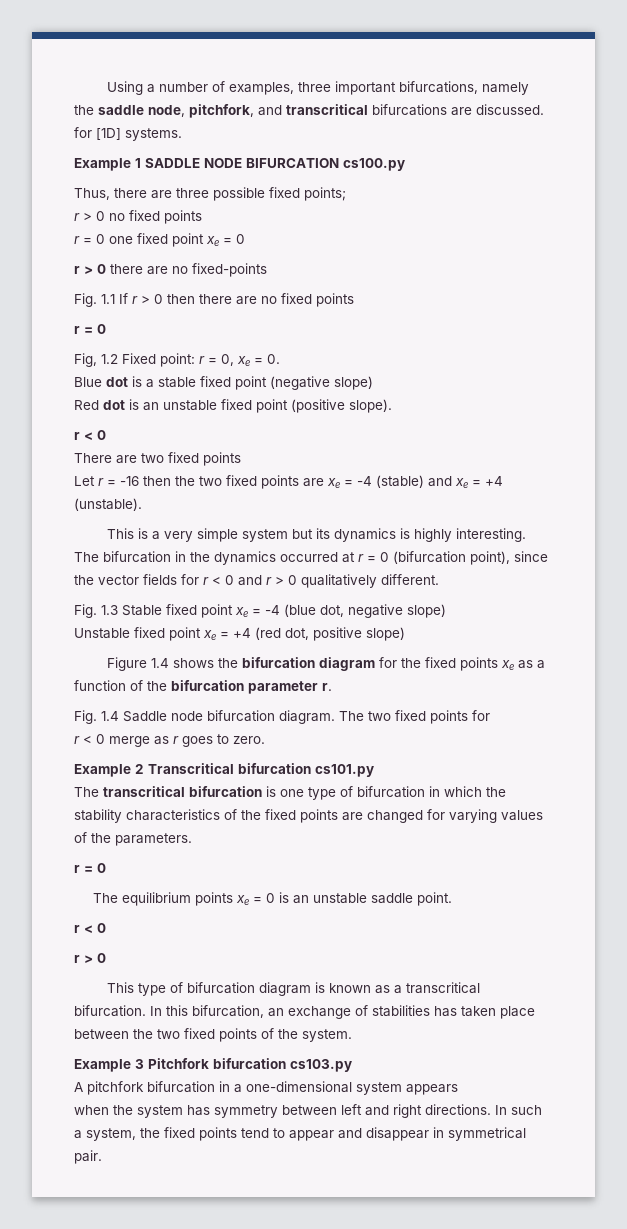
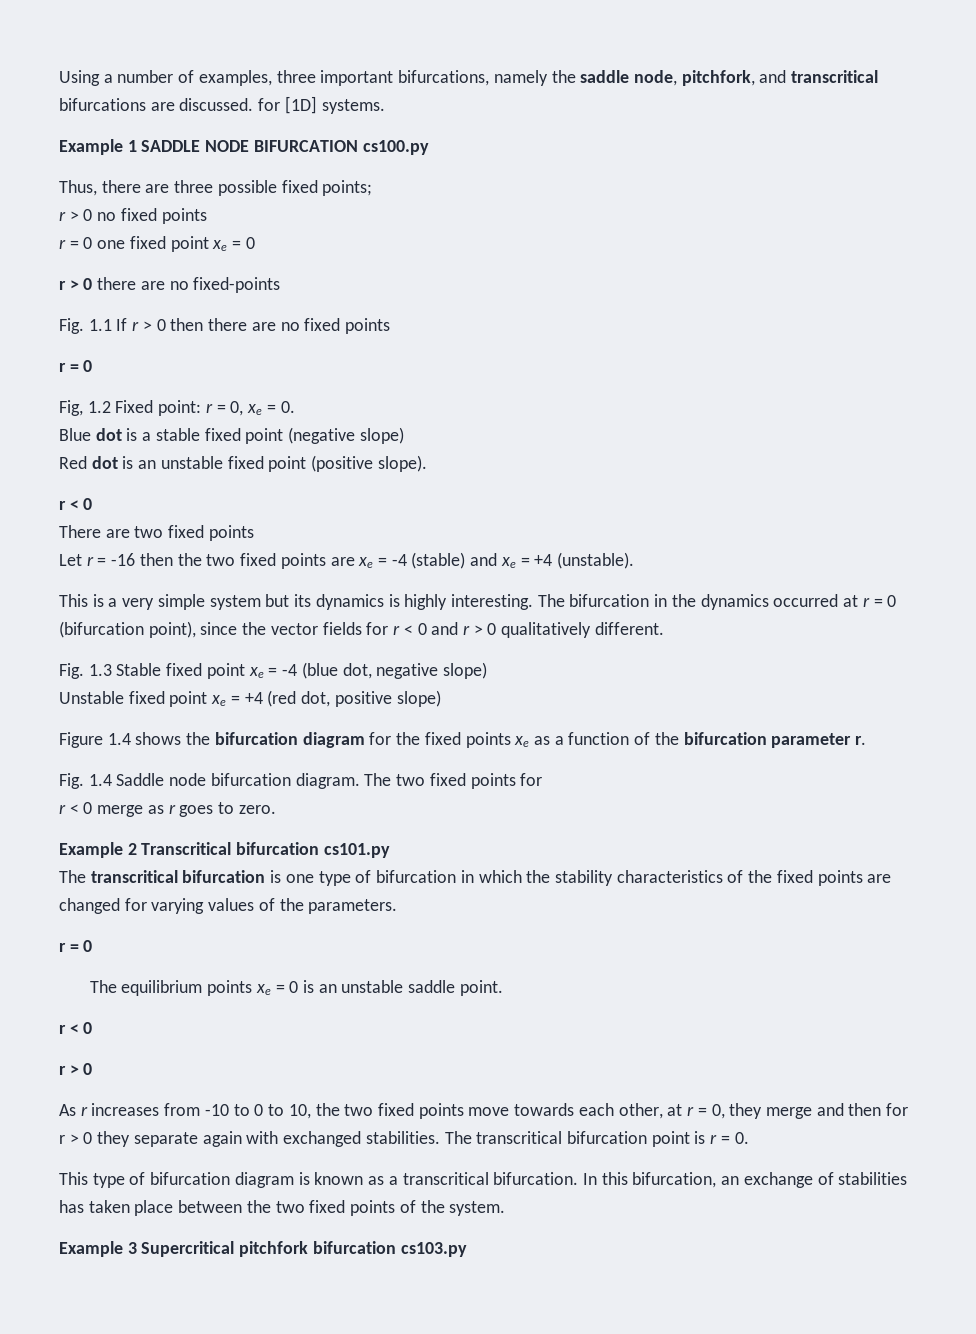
(106, 958) none -> [59,1103,909,1119] [59,1131,749,1147] // As r increases from -10 to 0 to 10, the two fixed points move towards each other, at r = 0, they merge and then for r > 0 they separate again with exchanged stabilities. The transcritical bifurcation point is r = 0.
[148,1058,209,1069] Pitchfork -> [141,1241,309,1257] Supercritical pitchfork
[74,1081,458,1095] [74,1104,542,1118] [74,1127,526,1141] [74,1150,102,1164] // A pitchfork bifurcation in a one-dimensional system appears // when the system has symmetry between left and right directions. In such a system, the fixed points tend to appear and disappear in symmetrical pair. -> (467, 1249) none

